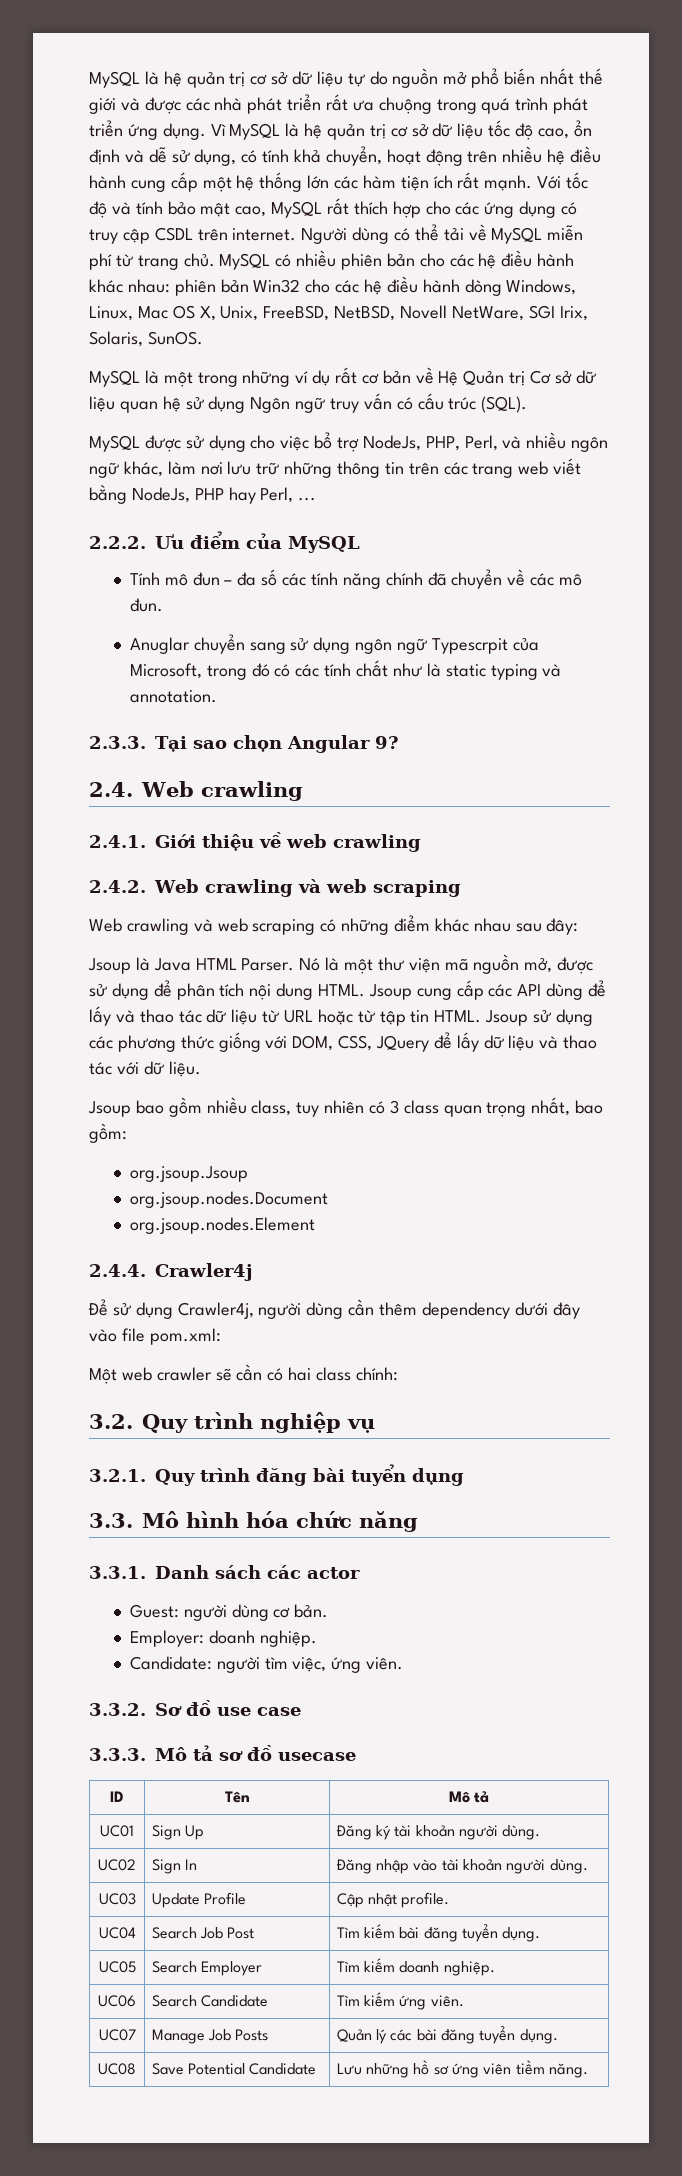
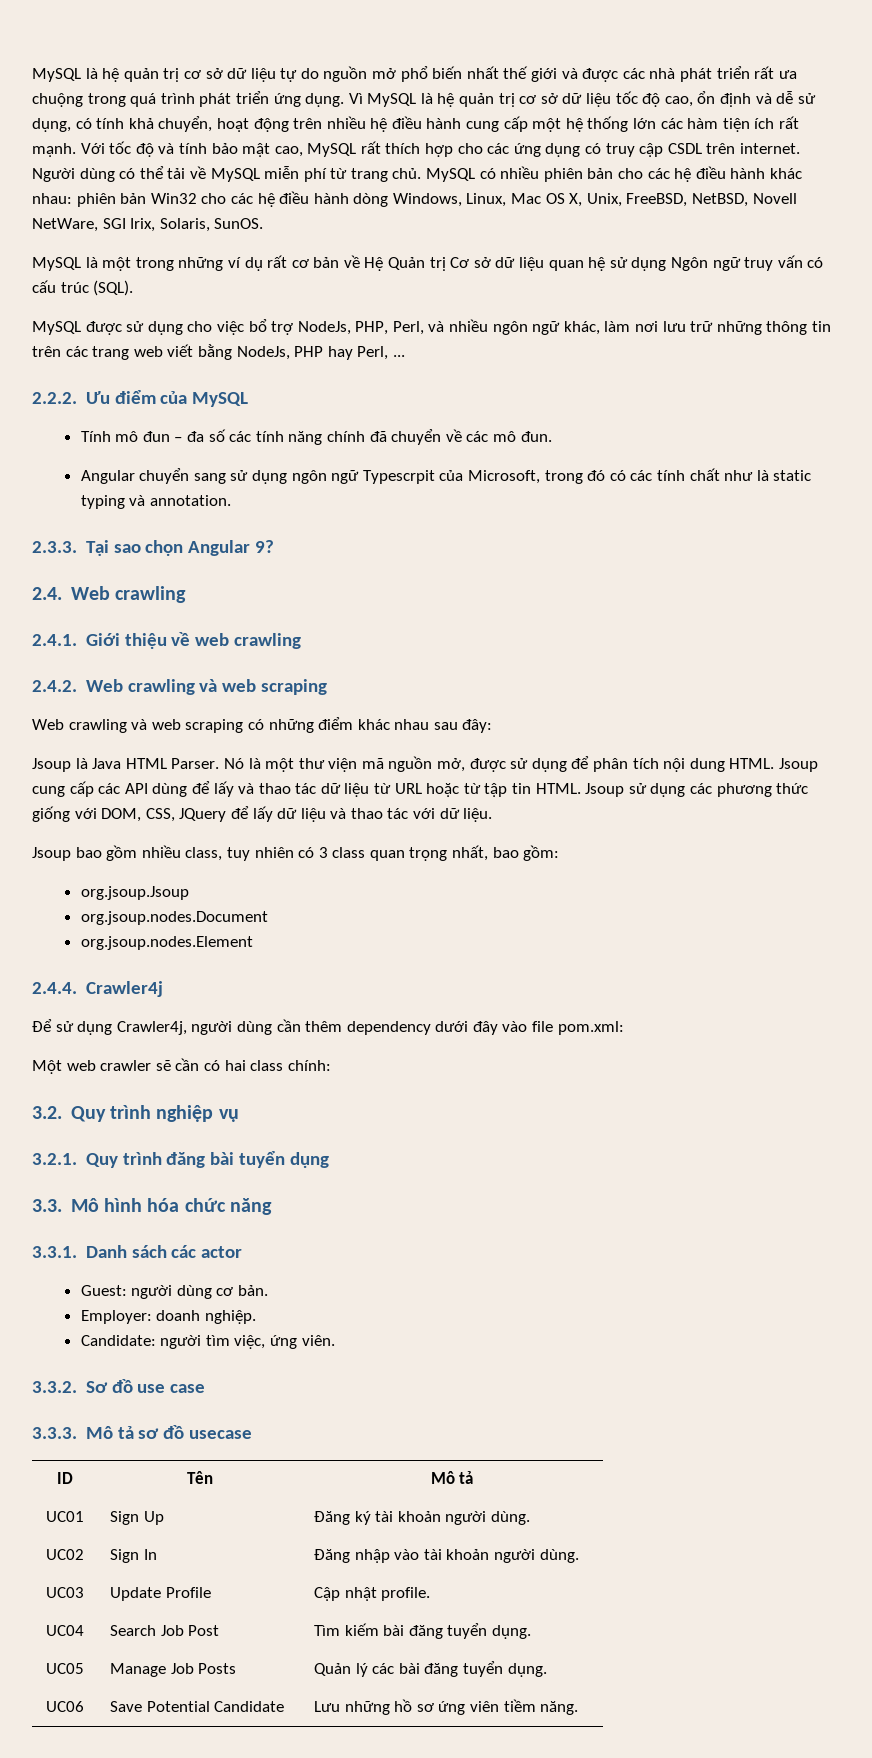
[129,637,190,654] Anuglar -> [80,470,135,484] Angular
[151,1961,263,1976] [336,1958,495,1976] [98,1995,136,2007] [151,1995,269,2007] [336,1992,464,2010] [98,2029,136,2041] | Search Employer | Tìm kiếm doanh nghiệp. // UC06 | Search Candidate | Tìm kiếm ứng viên. // UC07 -> (84, 1668) none
[98,2063,136,2075] UC08 -> [46,1701,84,1712] UC06

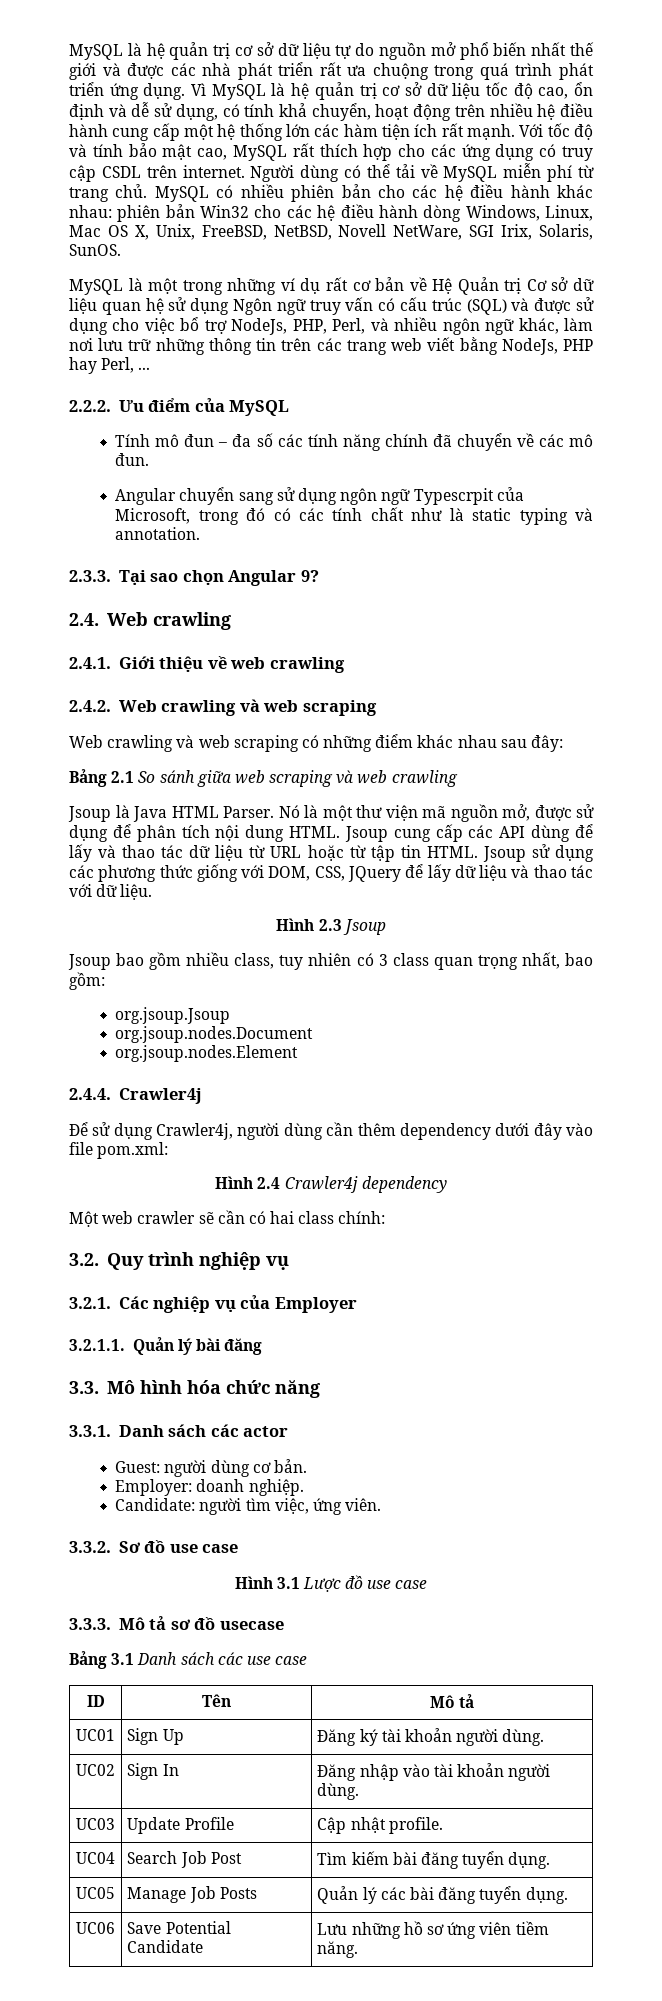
[93,280,134,296] [32,321,81,335] (SQL). // MySQL -> [466,298,530,315] (SQL) và
(493, 726) none -> [69,769,458,787] // Bảng 2.1 So sánh giữa web scraping và web crawling
(493, 815) none -> [276,918,386,935] // Hình 2.3 Jsoup
(624, 1028) none -> [215,1176,447,1193] // Hình 2.4 Crawler4j dependency
[85,1151,330,1168] Quy trình đăng bài tuyển dụng -> [118,1295,357,1313] [69,1337,263,1355] Các nghiệp vụ của Employer // 3.2.1.1. Quản lý bài đăng
(206, 1388) none -> [234,1575,428,1592] // Hình 3.1 Lược đồ use case
(253, 1434) none -> [69,1651,308,1669] // Bảng 3.1 Danh sách các use case

